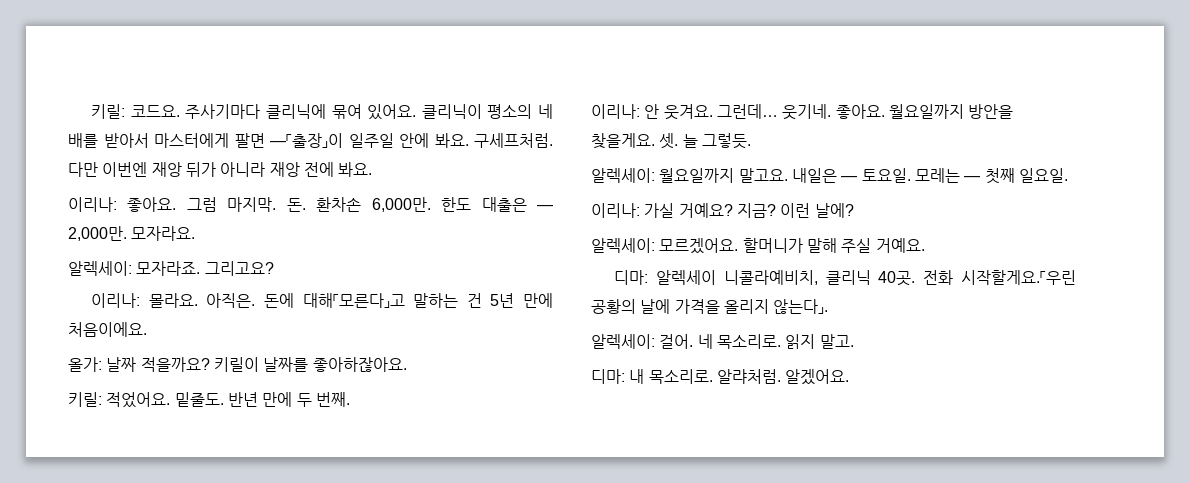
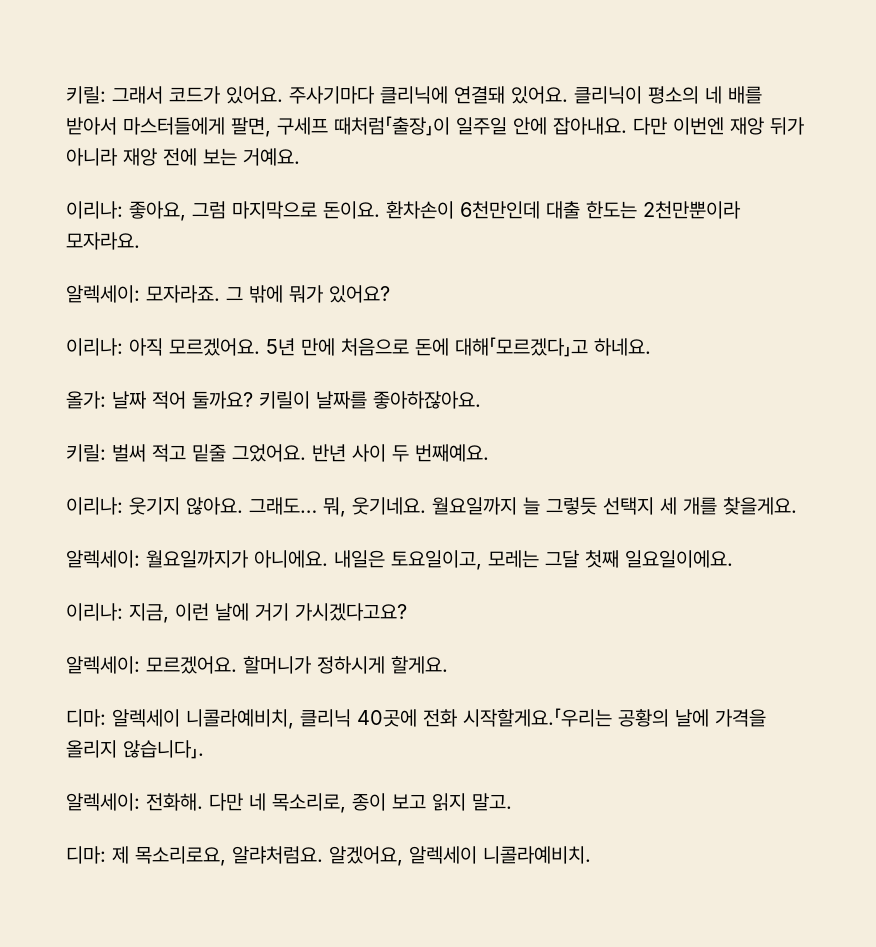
[91,104,180,119] 키릴: 코드요. -> [66,86,283,104] 키릴: 그래서 코드가 있어요.
[331,104,362,119] 묶여 -> [454,86,505,104] 연결돼
[154,133,286,148] 마스터에게 팔면 — -> [123,117,385,137] 마스터들에게 팔면, 구세프 때처럼
[434,133,553,148] 봐요. 구세프처럼. -> [553,117,627,135] 잡아내요.
[338,162,373,177] [68,197,554,212] [68,226,196,241] [68,261,274,276] [91,293,553,308] [68,322,147,337] 봐요. // 이리나: 좋아요. 그럼 마지막. 돈. 환차손 6,000만. 한도 대출은 — 2,000만. 모자라요. // 알렉세이: 모자라죠. 그리고요? // 이리나: 몰라요. 아직은. 돈에 대해「모른다」고 말하는 건 5년 만에 처음이에요. -> [203,148,300,166] [66,201,741,221] [66,232,140,250] [66,285,390,303] [66,337,651,357] 보는 거예요. // 이리나: 좋아요, 그럼 마지막으로 돈이요. 환차손이 6천만인데 대출 한도는 2천만뿐이라 모자라요. // 알렉세이: 모자라죠. 그 밖에 뭐가 있어요? // 이리나: 아직 모르겠어요. 5년 만에 처음으로 돈에 대해「모르겠다」고 하네요.
[140,357,210,372] 적을까요? -> [152,391,253,409] 적어 둘까요?
[106,392,350,408] [591,104,1014,120] [591,133,751,149] [591,168,1068,184] [591,203,854,218] 적었어요. 밑줄도. 반년 만에 두 번째. // 이리나: 안 웃겨요. 그런데… 웃기네. 좋아요. 월요일까지 방안을 찾을게요. 셋. 늘 그렇듯. // 알렉세이: 월요일까지 말고요. 내일은 — 토요일. 모레는 — 첫째 일요일. // 이리나: 가실 거예요? 지금? 이런 날에? -> [112,444,489,462] [66,497,797,517] [66,550,733,570] [66,603,407,623] 벌써 적고 밑줄 그었어요. 반년 사이 두 번째예요. // 이리나: 웃기지 않아요. 그래도… 뭐, 웃기네요. 월요일까지 늘 그렇듯 선택지 세 개를 찾을게요. // 알렉세이: 월요일까지가 아니에요. 내일은 토요일이고, 모레는 그달 첫째 일요일이에요. // 이리나: 지금, 이런 날에 거기 가시겠다고요?
[806,238,925,253] 말해 주실 거예요. -> [317,656,448,674] 정하시게 할게요.
[878,271,916,286] 40곳. -> [357,709,417,727] 40곳에
[1046,270,1076,285] 우린 -> [561,709,612,727] 우리는
[773,299,819,314] 않는다 -> [123,740,192,758] 않습니다
[659,334,854,349] [591,369,850,385] 걸어. 네 목소리로. 읽지 말고. // 디마: 내 목소리로. 알랴처럼. 알겠어요. -> [146,793,512,813] [66,846,591,866] 전화해. 다만 네 목소리로, 종이 보고 읽지 말고. // 디마: 제 목소리로요, 알랴처럼요. 알겠어요, 알렉세이 니콜라예비치.

